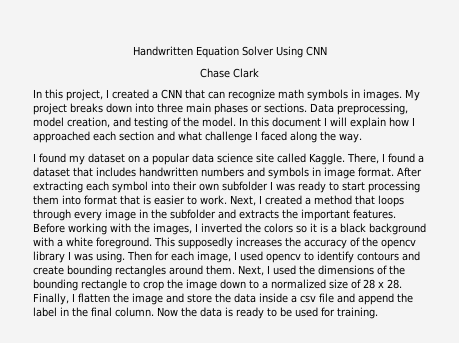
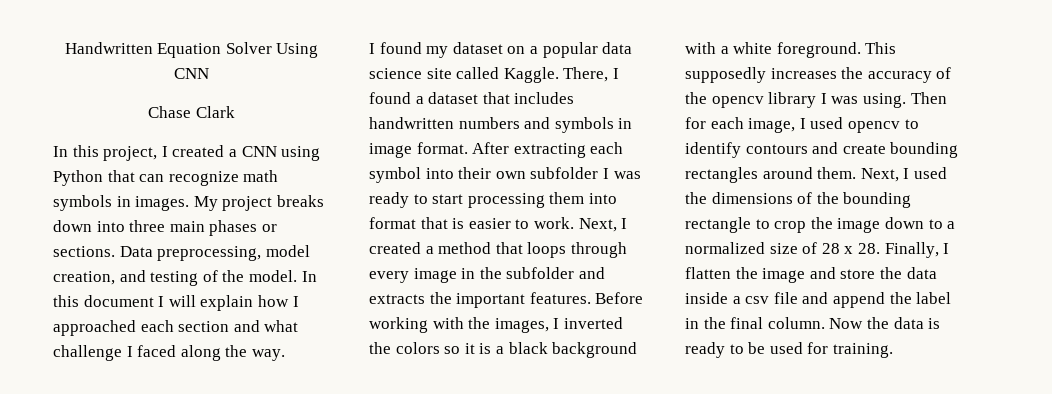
(182, 94) none -> [281,146,321,161] [53,170,103,186] using Python

